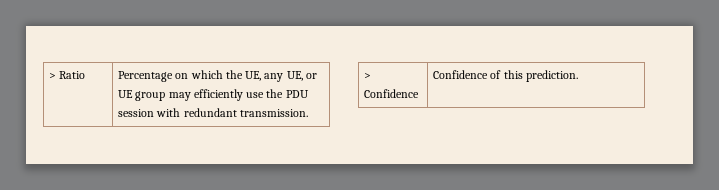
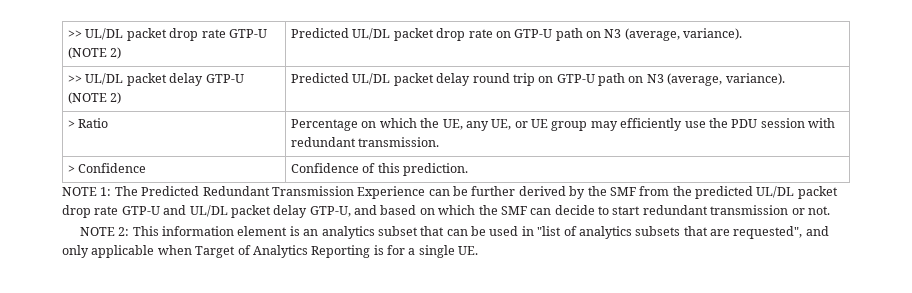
(49, 76) none -> [68,28,267,41] [68,47,122,59] [291,28,743,41] [68,73,244,86] [68,92,122,104] [291,73,785,86] >> UL/DL packet drop rate GTP-U (NOTE 2) | Predicted UL/DL packet drop rate on GTP-U path on N3 (average, variance). // >> UL/DL packet delay GTP-U (NOTE 2) | Predicted UL/DL packet delay round trip on GTP-U path on N3 (average, variance). //
(578, 76) none -> [62,186,838,199] [62,205,830,218] [79,226,829,239] [62,245,479,258] // NOTE 1: The Predicted Redundant Transmission Experience can be further derived by the SMF from the predicted UL/DL packet drop rate GTP-U and UL/DL packet delay GTP-U, and based on which the SMF can decide to start redundant transmission or not. // NOTE 2: This information element is an analytics subset that can be used in "list of analytics subsets that are requested", and only applicable when Target of Analytics Reporting is for a single UE.

